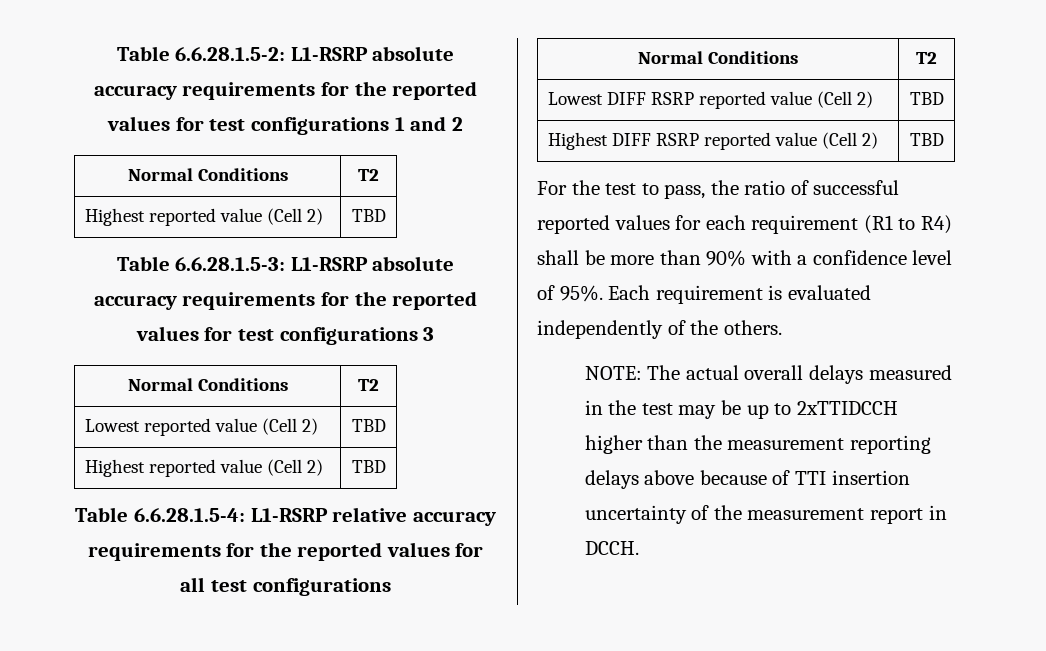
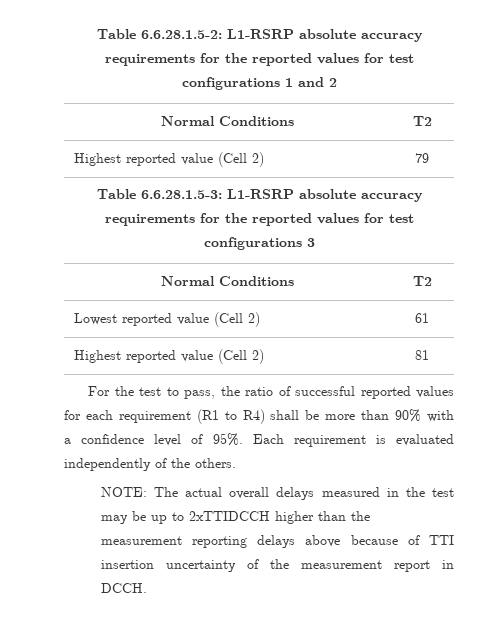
[351,209,386,222] TBD -> [415,153,429,163] 79
[351,419,386,432] [84,459,323,477] [351,460,386,473] [75,507,496,526] [87,542,484,561] [180,577,391,596] [638,51,798,64] [916,52,937,64] [547,91,873,109] [909,92,944,105] [547,132,878,150] [909,133,944,146] TBD // Highest reported value (Cell 2) | TBD // Table 6.6.28.1.5-4: L1-RSRP relative accuracy requirements for the reported values for all test configurations // Normal Conditions | T2 // Lowest DIFF RSRP reported value (Cell 2) | TBD // Highest DIFF RSRP reported value (Cell 2) | TBD -> [415,313,429,323] [74,349,265,364] [415,350,429,360] 61 // Highest reported value (Cell 2) | 81

